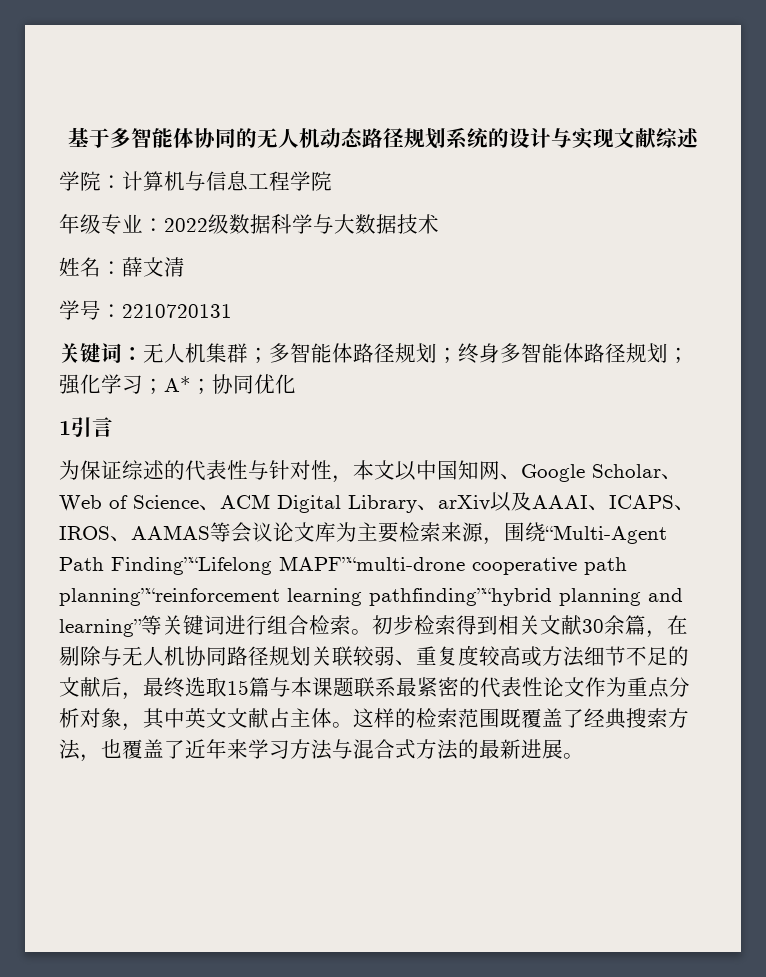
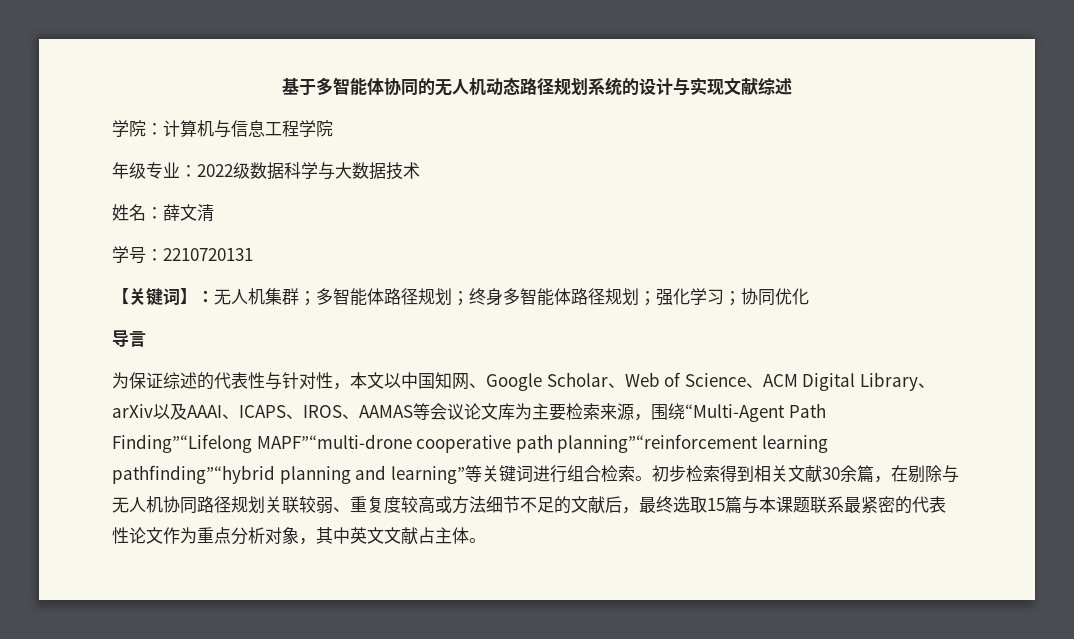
[59,343,122,363] 关键词 -> [112,288,197,306] 【关键词】
[164,376,212,394] A*； -> (741, 298) none
[59,417,92,438] 1引 -> [112,330,129,347] 导
[353,708,689,729] [59,739,584,762] 这样的检索范围既覆盖了经典搜索方法，也覆盖了近年来学习方法与混合式方法的最新进展。 -> (486, 540) none

